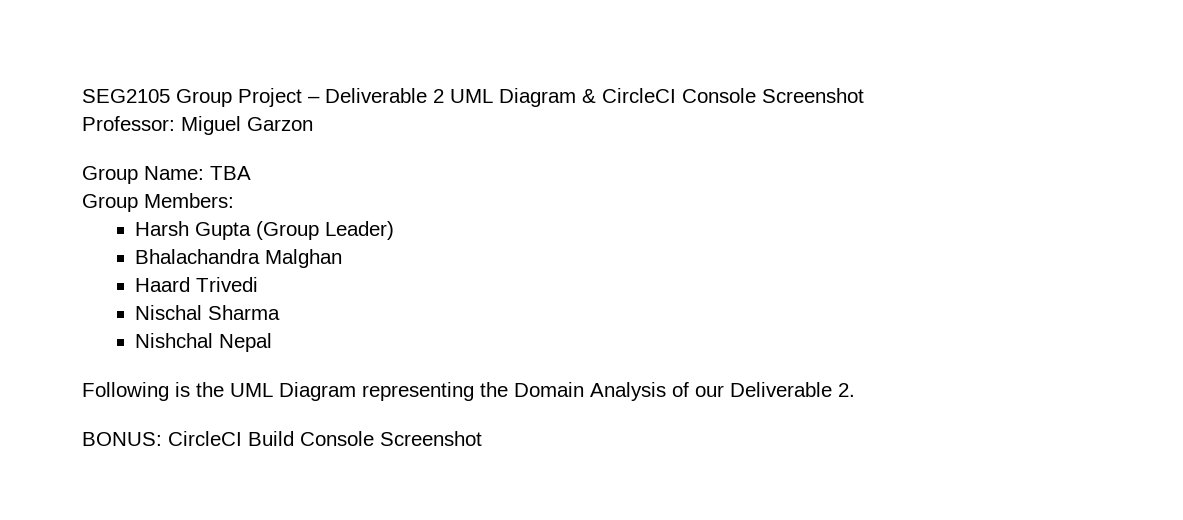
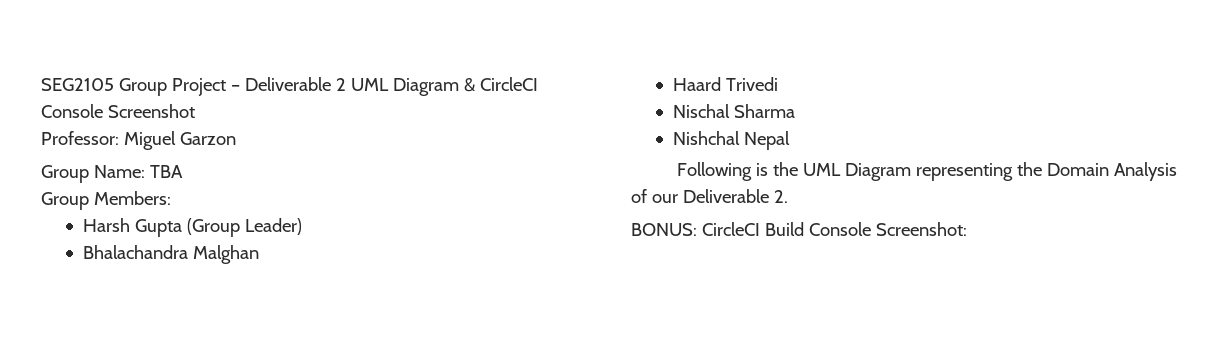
[380,431,482,446] Screenshot -> [875,222,967,236] Screenshot:

